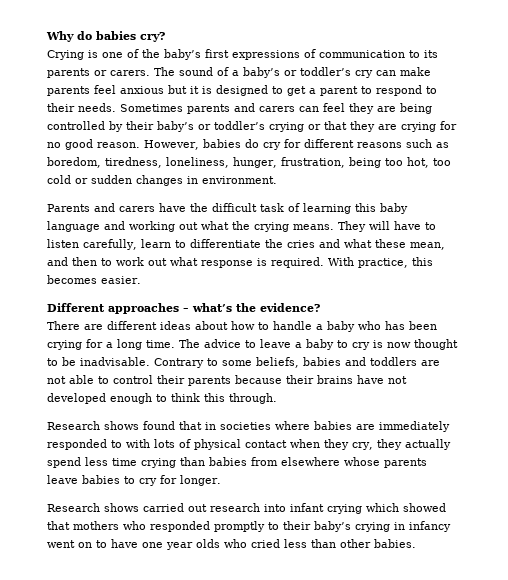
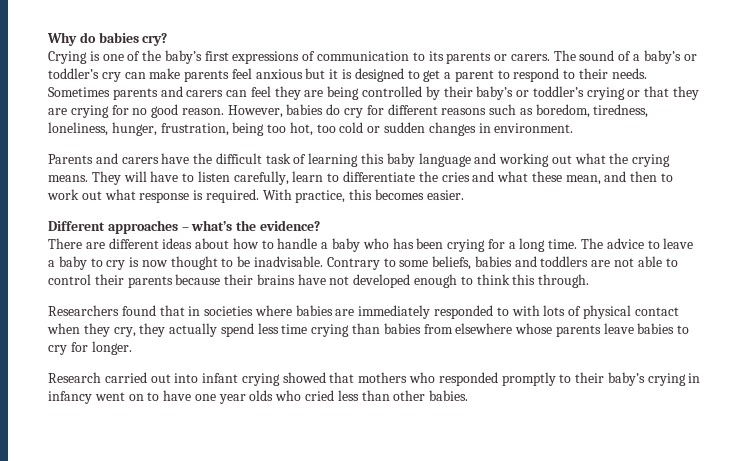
[47,421,139,430] Research shows -> [48,305,119,316] Researchers
[104,503,139,512] shows -> (101, 377) none
[210,503,260,512] research -> (171, 378) none
[366,503,399,512] which -> (280, 379) none

